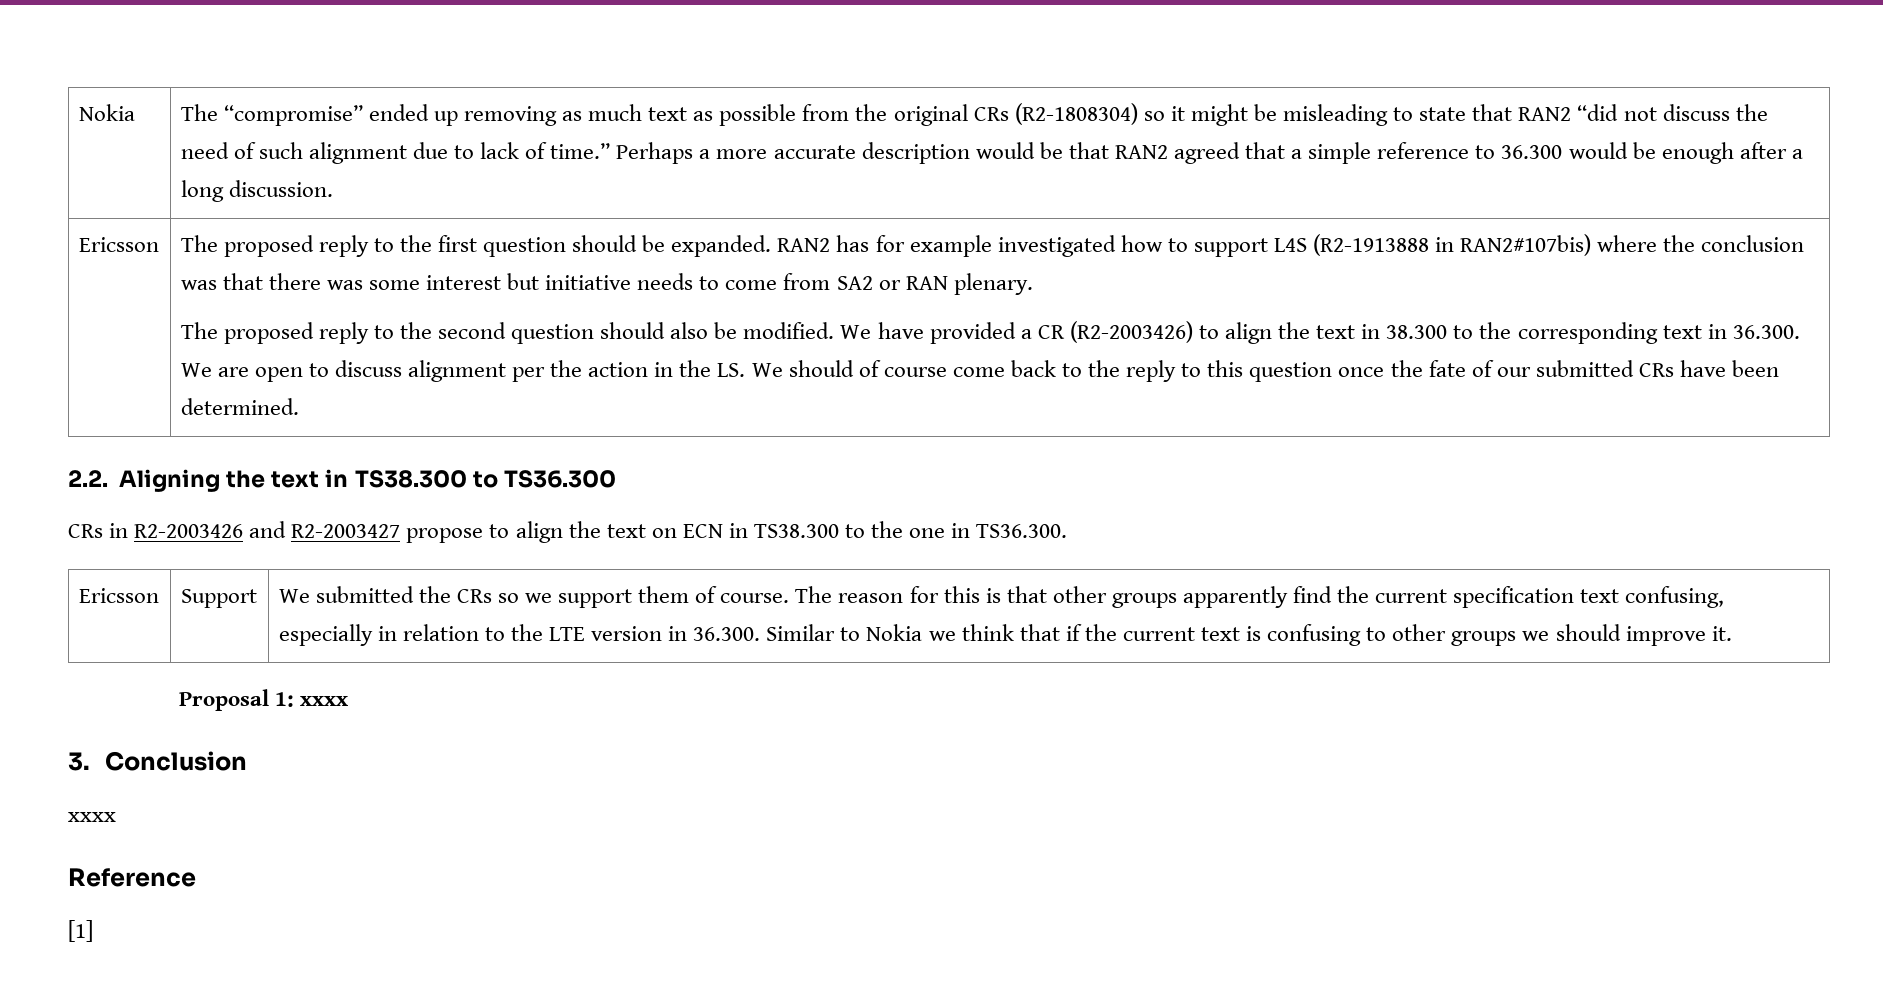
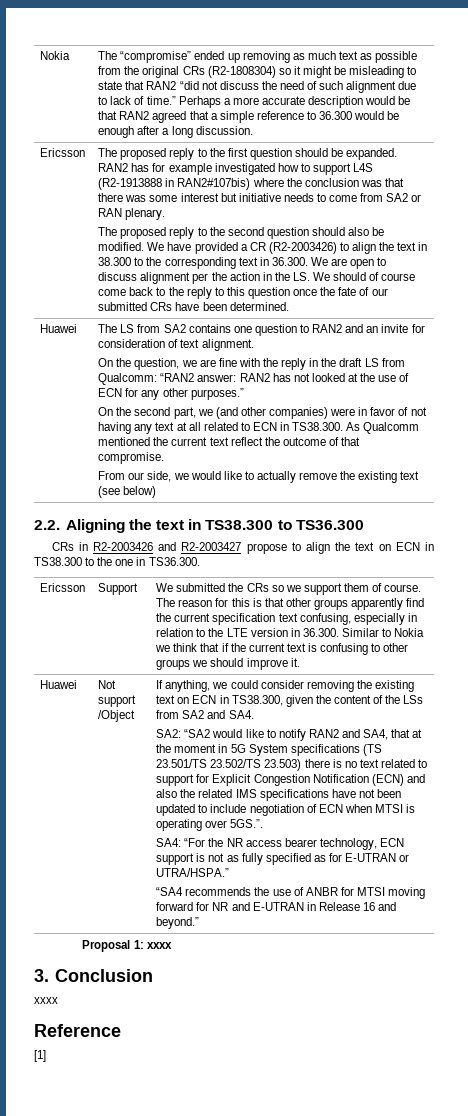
(299, 406) none -> [40,324,78,333] [98,324,425,336] [98,339,254,351] [98,358,405,370] [98,373,410,385] [98,388,244,400] [98,407,427,419] [98,422,420,434] [98,437,361,446] [98,452,165,464] [98,471,420,483] [98,486,157,498] // Huawei | The LS from SA2 contains one question to RAN2 and an invite for consideration of text alignment. // On the question, we are fine with the reply in the draft LS from Qualcomm: “RAN2 answer: RAN2 has not looked at the use of ECN for any other purposes.” // On the second part, we (and other companies) were in favor of not having any text at all related to ECN in TS38.300. As Qualcomm mentioned the current text reflect the outcome of that compromise. // From our side, we would like to actually remove the existing text (see below)
(1732, 633) none -> [40,680,78,689] [98,680,117,689] [98,695,137,707] [98,710,136,722] [156,680,415,692] [156,695,424,707] [156,710,254,719] [156,729,423,741] [156,744,382,756] [156,759,428,771] [156,774,425,786] [156,789,402,801] [156,804,416,816] [156,819,264,831] [156,838,405,850] [156,853,410,865] [156,868,230,877] [156,887,426,899] [156,902,397,911] [156,917,200,929] // Huawei | Not support /Object | If anything, we could consider removing the existing text on ECN in TS38.300, given the content of the LSs from SA2 and SA4. // SA2: “SA2 would like to notify RAN2 and SA4, that at the moment in 5G System specifications (TS 23.501/TS 23.502/TS 23.503) there is no text related to support for Explicit Congestion Notification (ECN) and also the related IMS specifications have not been updated to include negotiation of ECN when MTSI is operating over 5GS.”. // SA4: “For the NR access bearer technology, ECN support is not as fully specified as for E-UTRAN or UTRA/HSPA.” // “SA4 recommends the use of ANBR for MTSI moving forward for NR and E-UTRAN in Release 16 and beyond.”

